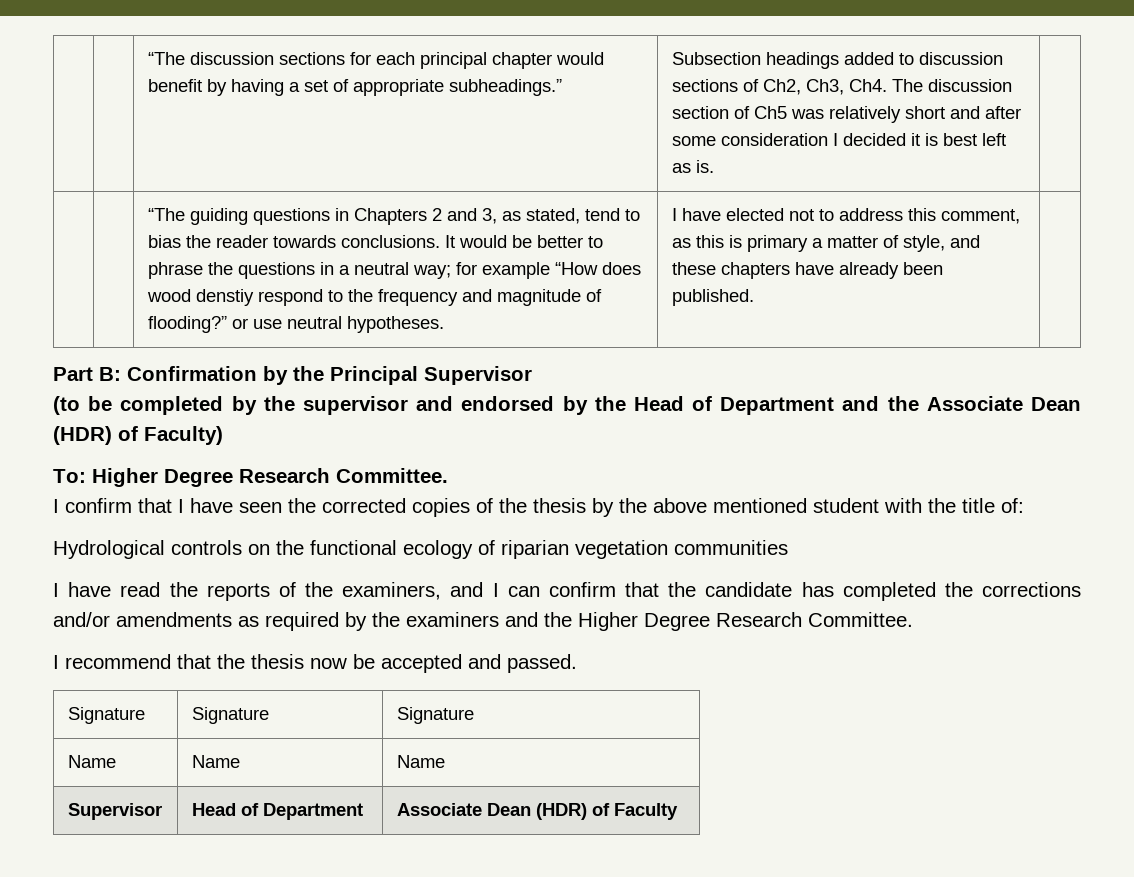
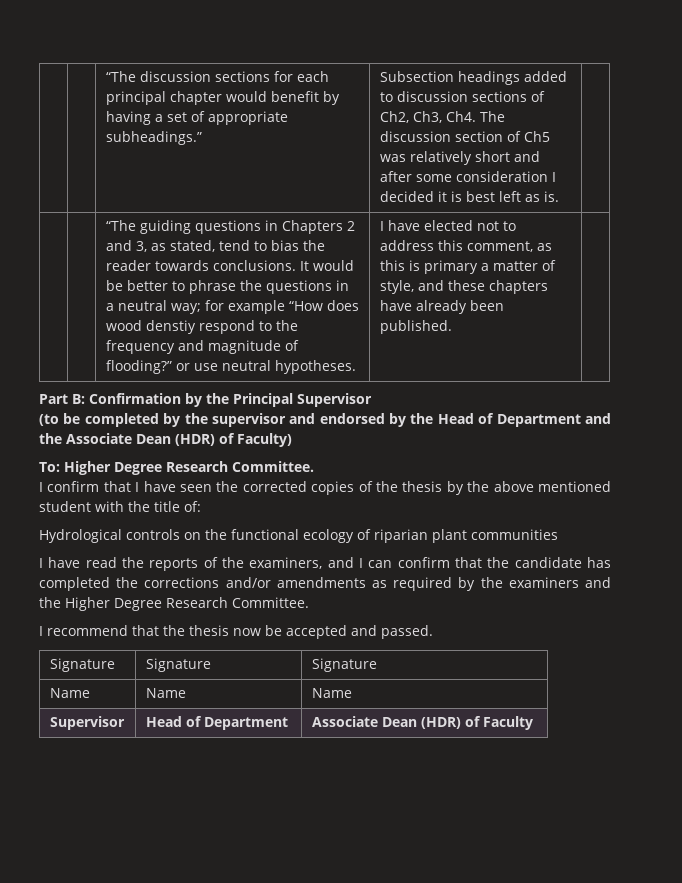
[575,540,668,559] vegetation -> [432,529,467,543] plant

